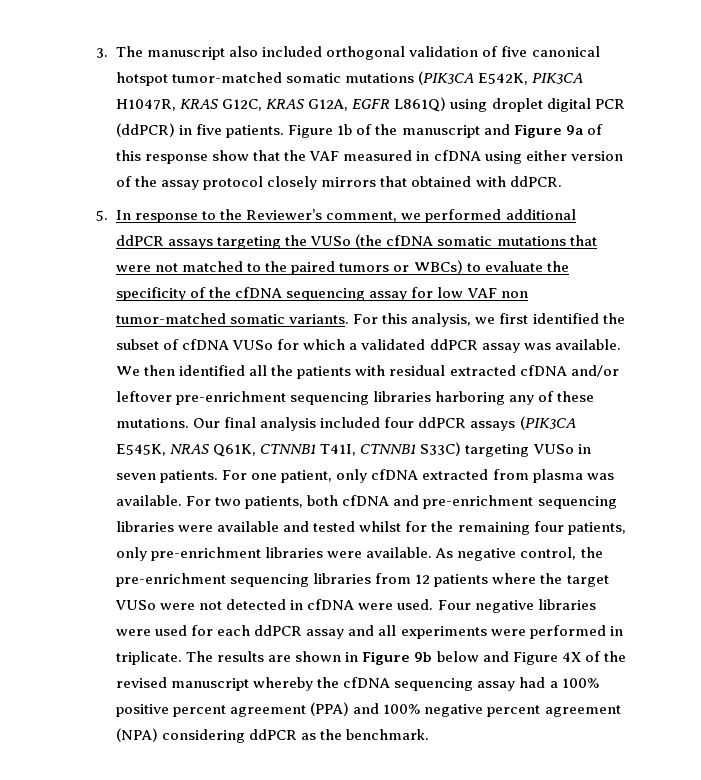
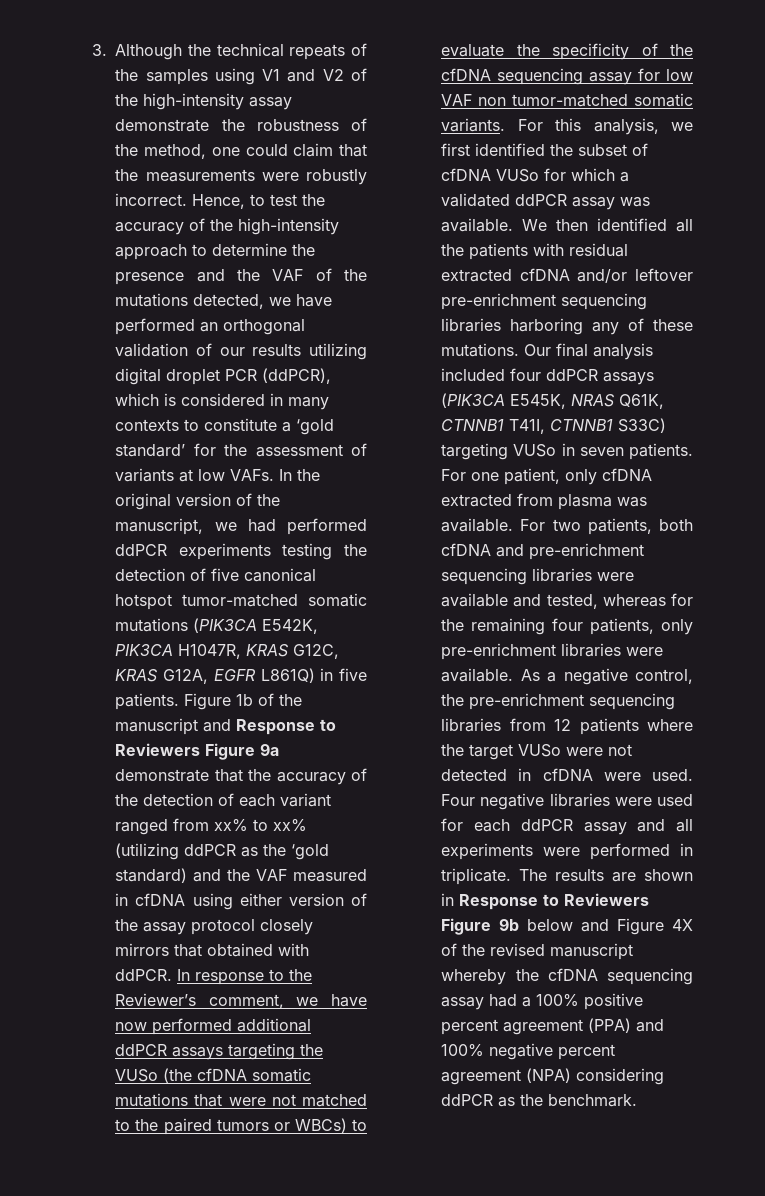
[116,46,479,60] The manuscript also included orthogonal validation -> [115,43,367,60] [115,68,367,85] [115,93,293,110] [115,118,367,132] [115,143,368,159] [115,169,367,185] [115,193,326,209] [115,218,340,235] [115,243,316,260] [115,268,367,285] [115,293,333,309] [115,318,306,335] [115,343,367,360] [115,368,332,385] [115,393,330,410] [115,418,335,435] [115,443,367,457] [115,468,321,482] [115,493,281,510] [115,518,367,535] [115,543,367,560] [115,568,186,581] Although the technical repeats of the samples using V1 and V2 of the high-intensity assay demonstrate the robustness of the method, one could claim that the measurements were robustly incorrect. Hence, to test the accuracy of the high-intensity approach to determine the presence and the VAF of the mutations detected, we have performed an orthogonal validation of our results utilizing digital droplet PCR (ddPCR), which is considered in many contexts to constitute a ‘gold standard’ for the assessment of variants at low VAFs. In the original version of the manuscript, we had performed ddPCR experiments testing the detection
[450,98,625,112] [116,123,176,137] using droplet digital PCR (ddPCR) -> (315, 675) none
[513,124,603,138] [116,150,281,164] Figure 9a of this response show that -> [236,719,337,735] [115,743,280,760] [115,768,367,785] [115,793,332,807] [115,818,308,835] [115,843,330,860] [115,868,222,883] Response to Reviewers Figure 9a demonstrate that the accuracy of the detection of each variant ranged from xx% to xx% (utilizing ddPCR as the ‘gold standard) and
[95,210,108,221] // 5. -> (173, 975) none
(422, 216) none -> [331,994,367,1007] [115,1022,148,1031] have now
[313,521,402,532] tested whilst -> [546,594,666,609] tested, whereas
(454, 553) none -> [547,672,557,682] a
(359, 657) none -> [459,893,650,910] Response to Reviewers

